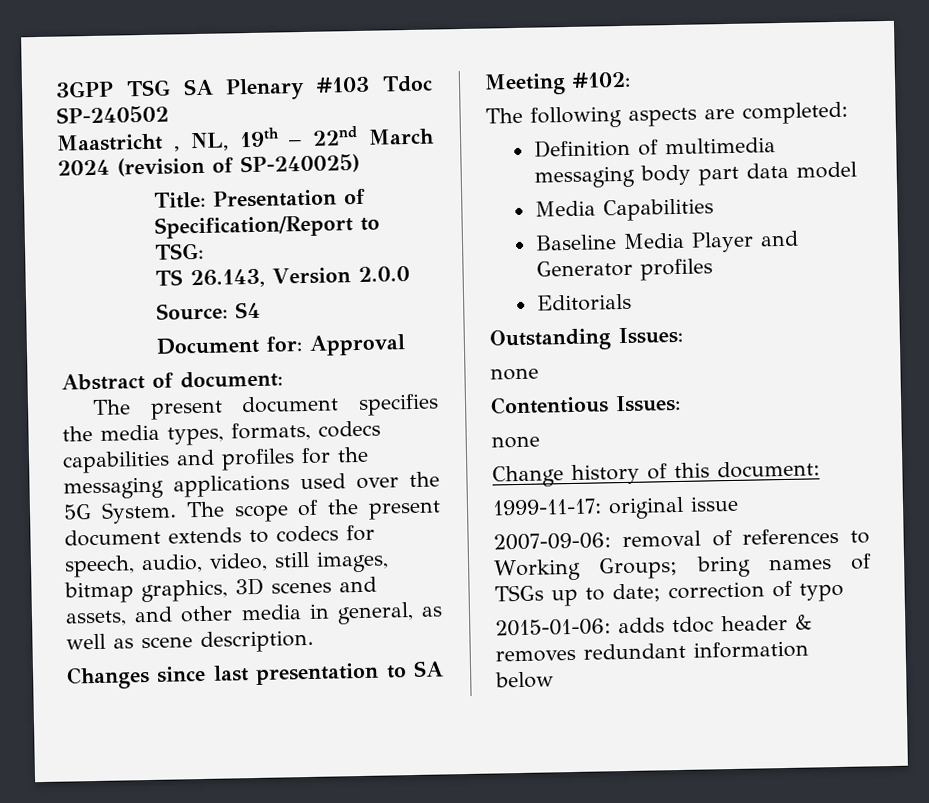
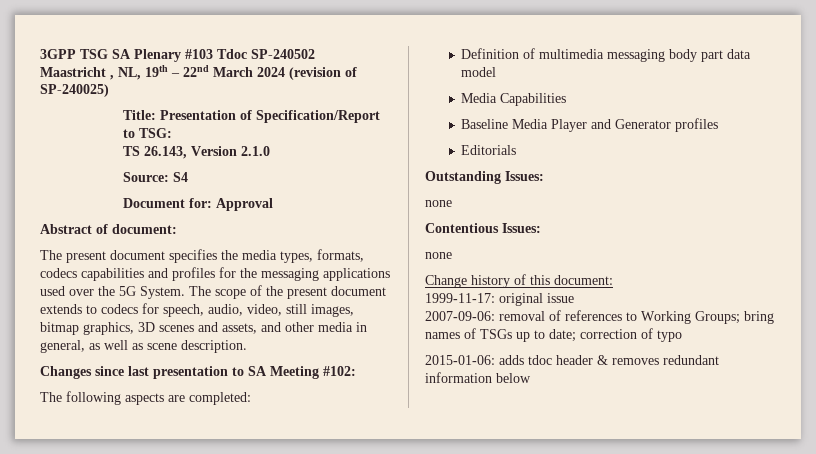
[358,265,411,282] 2.0.0 -> [241,146,271,156] 2.1.0

